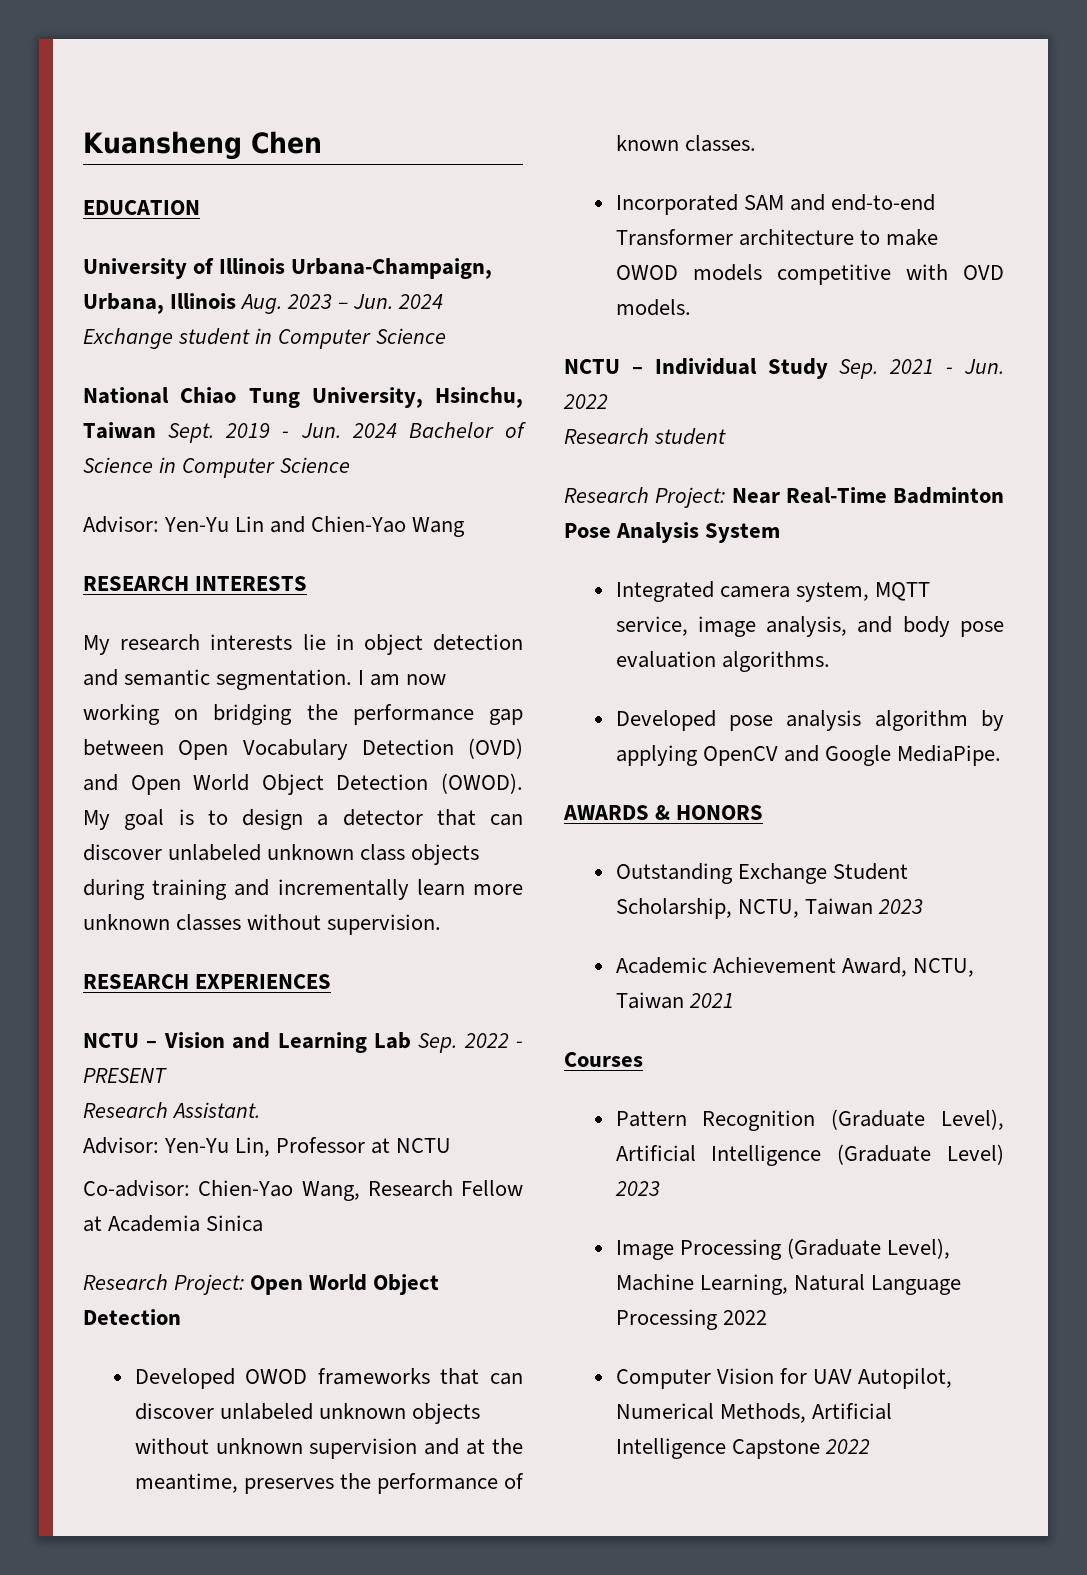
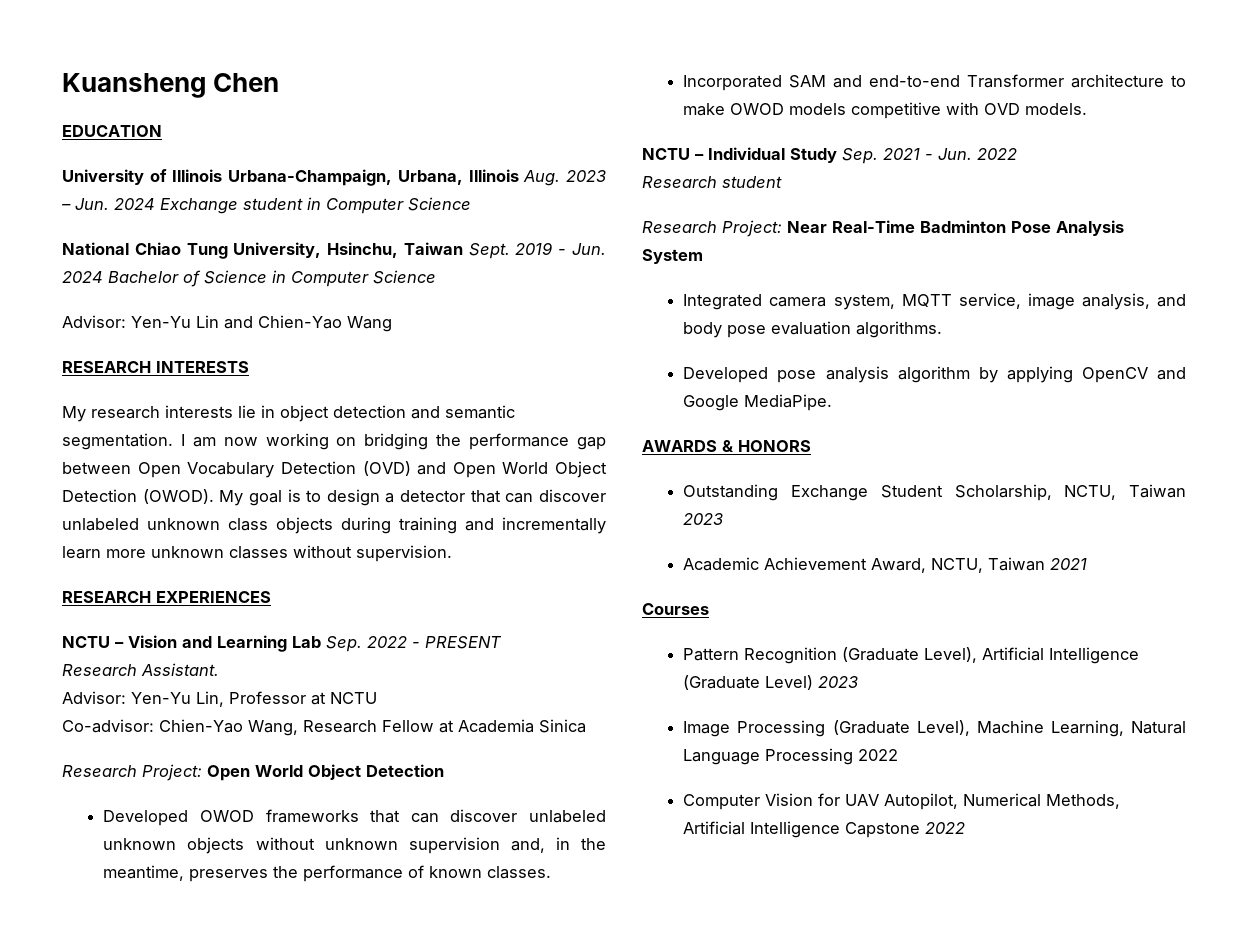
[424,1438,486,1455] and at -> [510,837,570,853] and, in

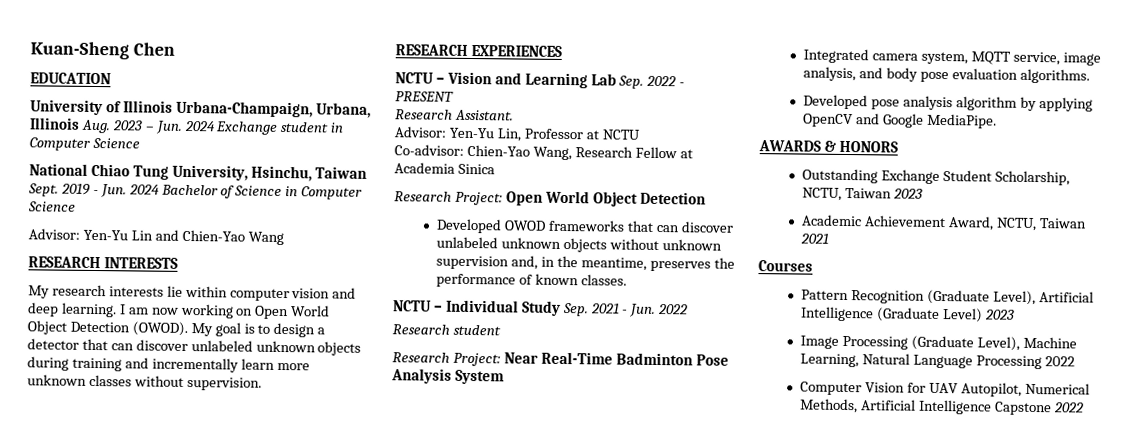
[62,73,206,98] Kuansheng -> [30,41,129,60] Kuan-Sheng
[261,405,515,422] [62,433,173,450] in object detection and semantic segmentation. -> [184,285,357,302] [27,302,117,318] within computer vision and deep learning.
[364,433,607,450] [62,461,447,478] bridging the performance gap between Open Vocabulary Detection (OVD) and -> (254, 312) none
[228,518,268,531] class -> (316, 346) none
[683,74,1186,91] [683,102,1088,119] // Incorporated SAM and end-to-end Transformer architecture to make OWOD models competitive with OVD models. -> (628, 280) none

